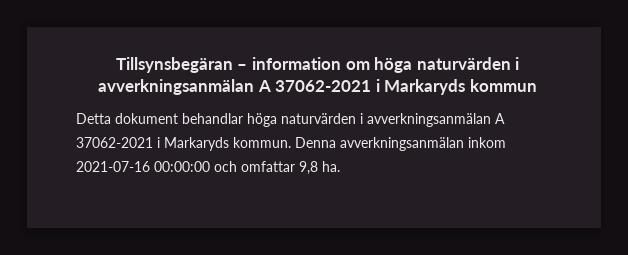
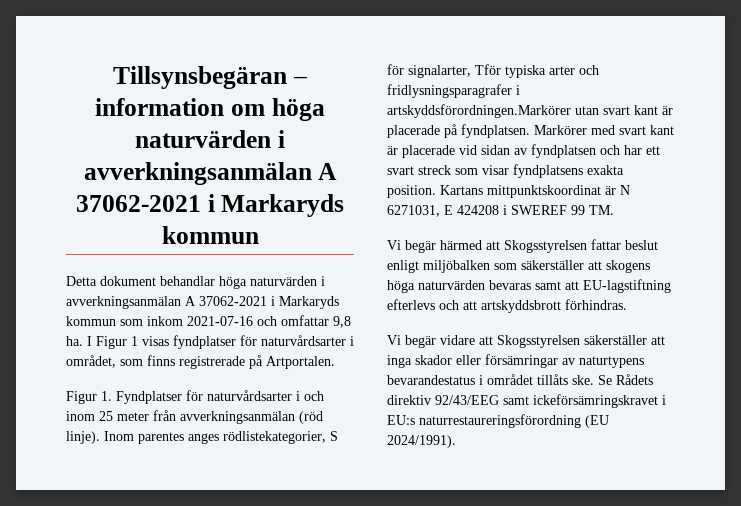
[233,137,464,151] kommun. Denna avverkningsanmälan -> [66,316,143,326] kommun som
[154,161,210,172] 00:00:00 -> (253, 321) none
(340, 166) none -> [87,335,354,349] [66,355,335,369] [66,390,324,404] [66,410,323,424] [66,431,338,444] [387,64,599,78] [387,84,520,98] [387,104,673,118] [387,124,674,138] [387,144,660,158] [387,164,624,178] [387,185,630,198] [387,205,614,217] [387,239,658,253] [387,260,650,273] [387,279,671,293] [387,299,627,313] [387,335,665,348] [387,354,644,368] [387,374,653,385] [387,394,666,408] [387,414,609,428] [387,435,456,448] I Figur 1 visas fyndplatser för naturvårdsarter i området, som finns registrerade på Artportalen. // Figur 1. Fyndplatser för naturvårdsarter i och inom 25 meter från avverkningsanmälan (röd linje). Inom parentes anges rödlistekategorier, S för signalarter, Tför typiska arter och fridlysningsparagrafer i artskyddsförordningen.Markörer utan svart kant är placerade på fyndplatsen. Markörer med svart kant är placerade vid sidan av fyndplatsen och har ett svart streck som visar fyndplatsens exakta position. Kartans mittpunktskoordinat är N 6271031, E 424208 i SWEREF 99 TM. // Vi begär härmed att Skogsstyrelsen fattar beslut enligt miljöbalken som säkerställer att skogens höga naturvärden bevaras samt att EU-lagstiftning efterlevs och att artskyddsbrott förhindras. // Vi begär vidare att Skogsstyrelsen säkerställer att inga skador eller försämringar av naturtypens bevarandestatus i området tillåts ske. Se Rådets direktiv 92/43/EEG samt ickeförsämringskravet i EU:s naturrestaureringsförordning (EU 2024/1991).

